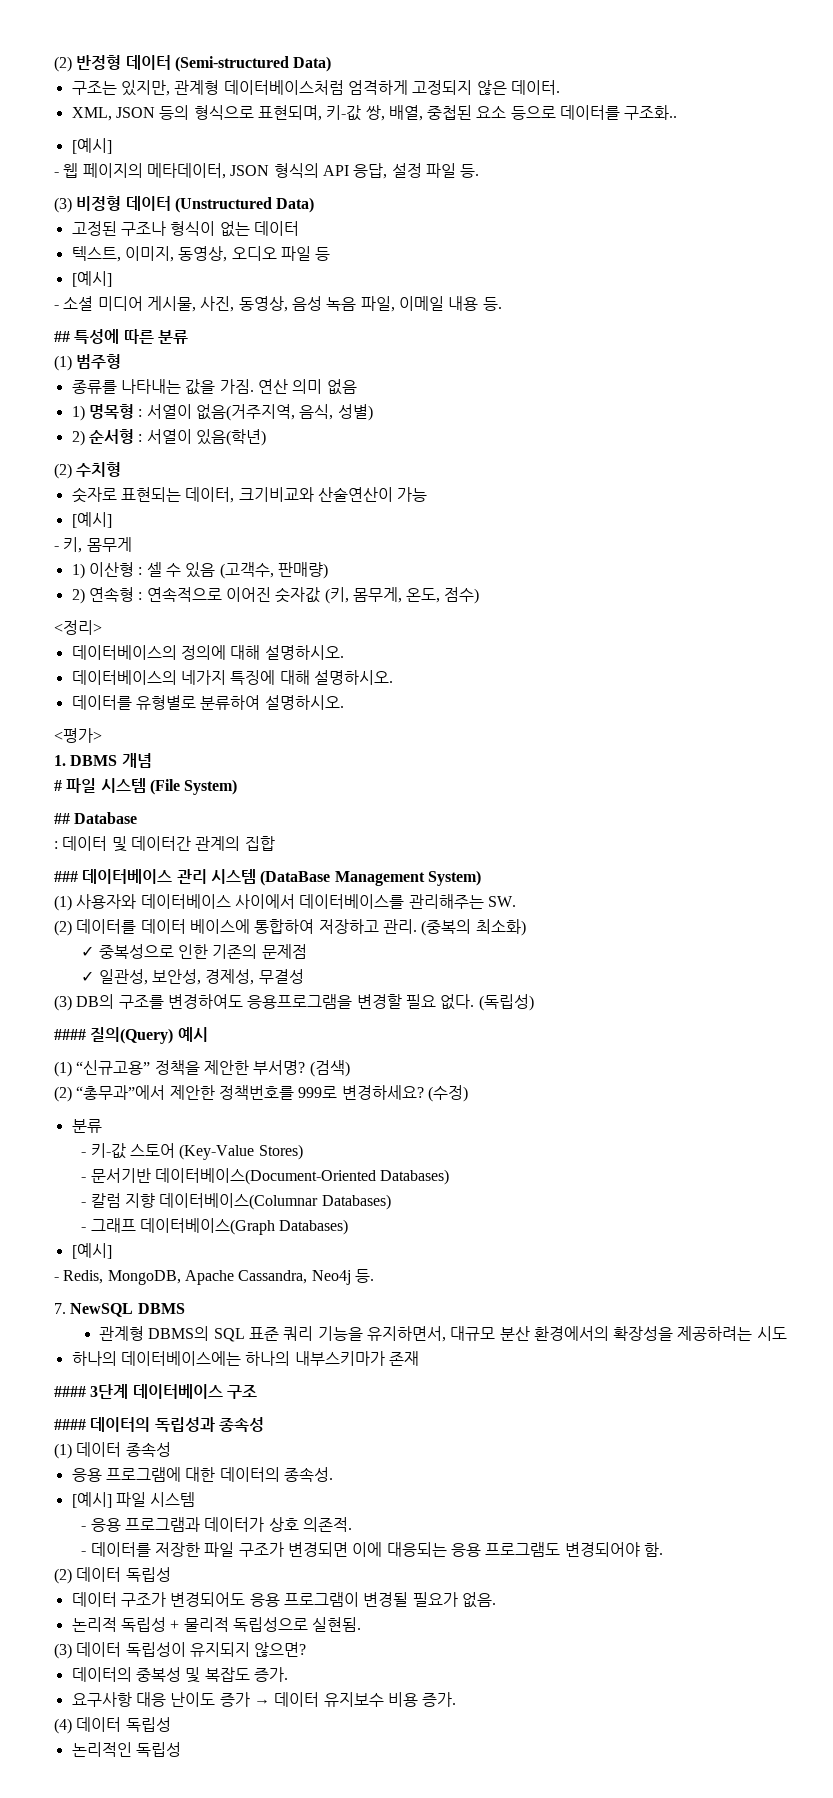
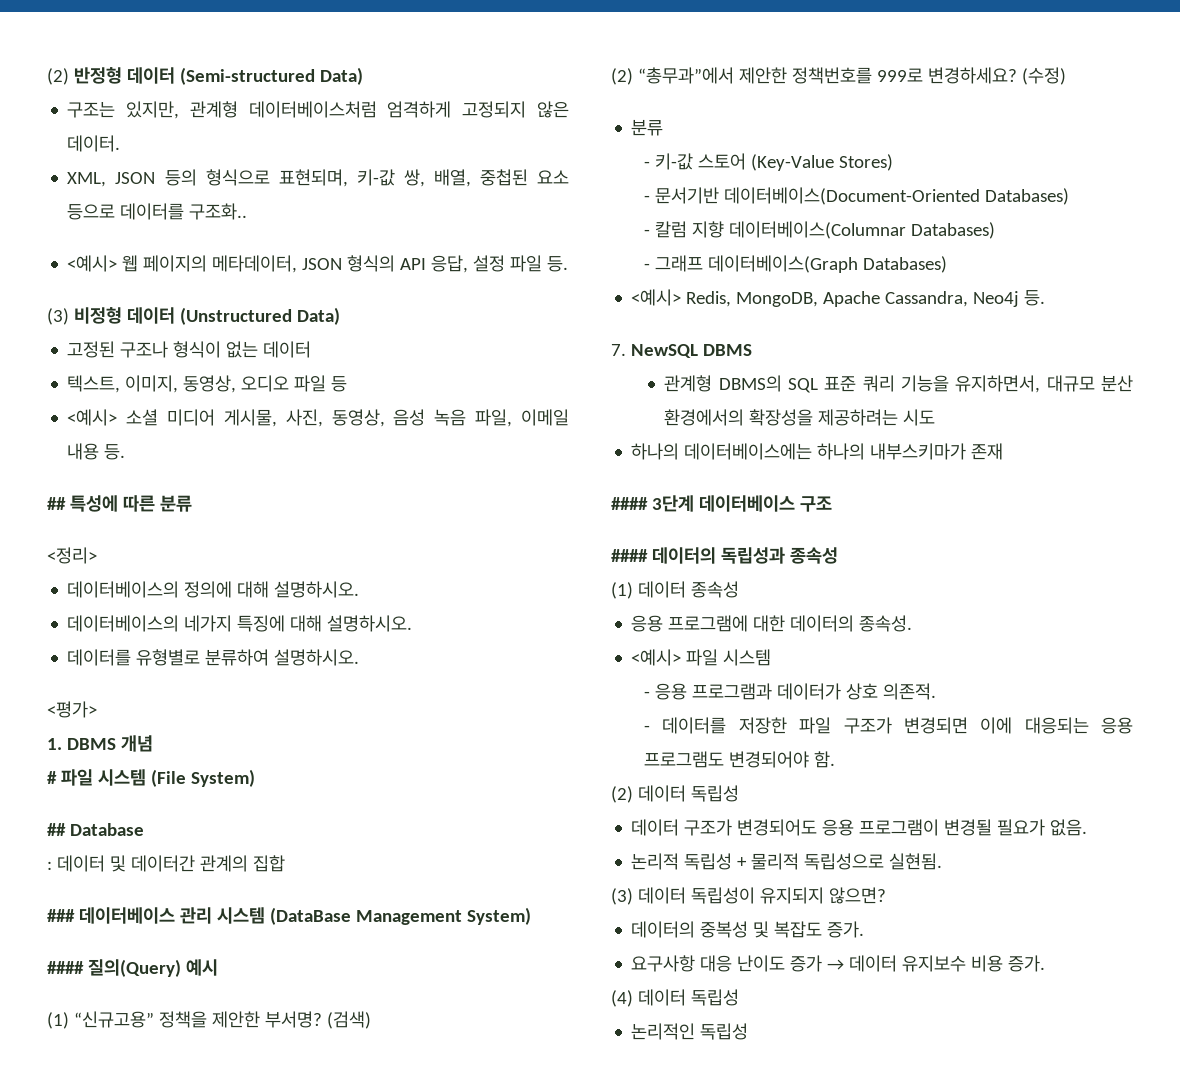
[71,138,112,154] [54,172,59,176] [예시] // - -> [67,255,118,272] <예시>
[71,271,112,287] [54,305,59,309] [예시] // - -> [67,409,118,426] <예시>
[54,354,122,371] [71,379,357,395] [71,404,373,421] [71,429,266,446] [54,462,122,479] [71,487,428,503] [71,512,112,528] [54,537,132,553] [71,562,328,579] [71,587,480,604] // (1) 범주형 // 종류를 나타내는 값을 가짐. 연산 의미 없음 // 1) 명목형 : 서열이 없음(거주지역, 음식, 성별) // 2) 순서형 : 서열이 있음(학년) // (2) 수치형 // 숫자로 표현되는 데이터, 크기비교와 산술연산이 가능 // [예시] // - 키, 몸무게 // 1) 이산형 : 셀 수 있음 (고객수, 판매량) // 2) 연속형 : 연속적으로 이어진 숫자값 (키, 몸무게, 온도, 점수) -> (192, 503) none
[54,894,516,911] [54,919,526,936] [81,944,307,959] [81,969,304,985] [54,994,534,1011] // (1) 사용자와 데이터베이스 사이에서 데이터베이스를 관리해주는 SW. // (2) 데이터를 데이터 베이스에 통합하여 저장하고 관리. (중복의 최소화) // ✓ 중복성으로 인한 기존의 문제점 // ✓ 일관성, 보안성, 경제성, 무결성 // (3) DB의 구조를 변경하여도 응용프로그램을 변경할 필요 없다. (독립성) -> (531, 916) none
[71,1243,112,1259] [54,1277,59,1281] [예시] // - -> [631,289,682,306] <예시>
[71,1492,112,1508] [예시] -> [631,649,682,666] <예시>

